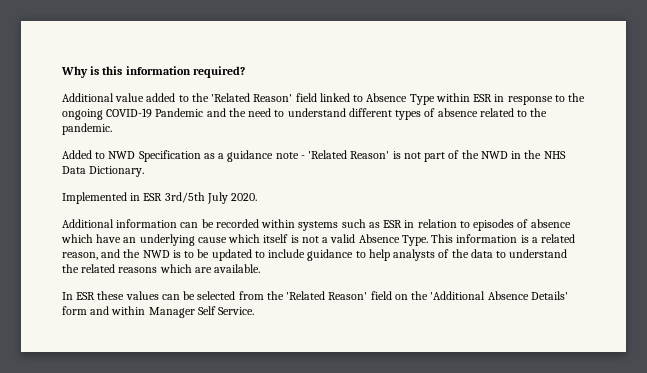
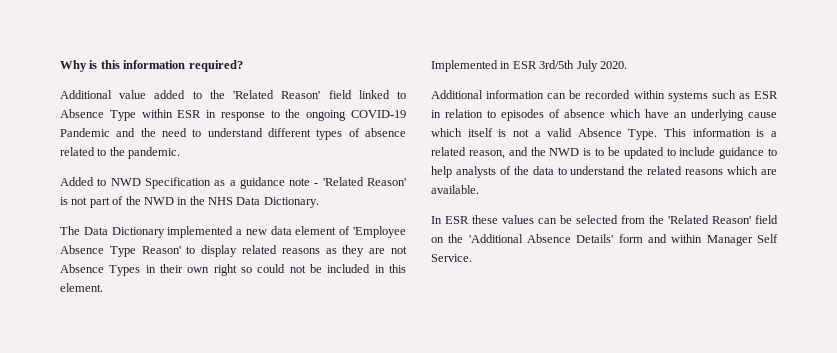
(145, 171) none -> [60,226,406,238] [60,245,408,257] [60,264,406,276] [60,283,103,292] // The Data Dictionary implemented a new data element of 'Employee Absence Type Reason' to display related reasons as they are not Absence Types in their own right so could not be included in this element.

